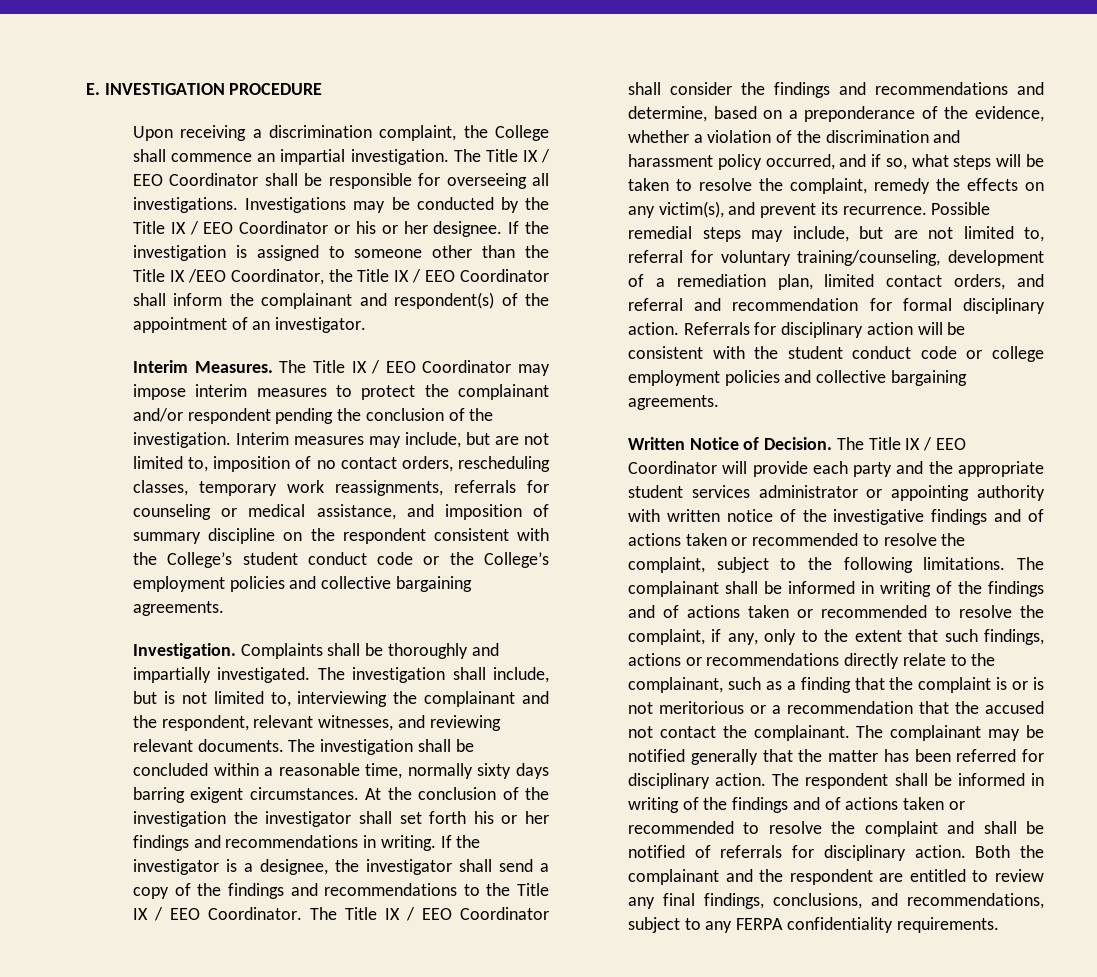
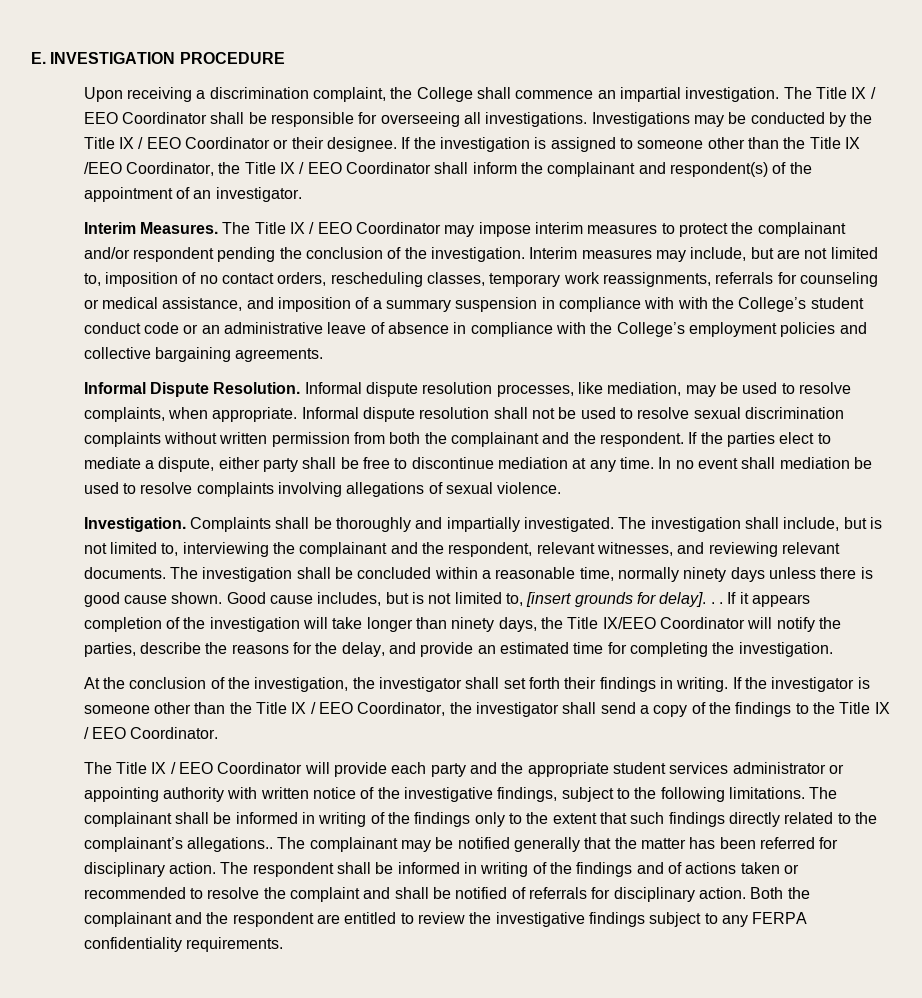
[355,221,428,234] his or her -> [291,137,324,149] their
[132,528,509,544] summary discipline on the respondent consistent -> [372,297,675,312] a summary suspension in compliance with
(440, 560) none -> [201,322,587,337] an administrative leave of absence in compliance with
(224, 608) none -> [83,382,851,397] [83,407,844,422] [83,432,831,447] [83,457,872,472] [83,482,562,497] // Informal Dispute Resolution. Informal dispute resolution processes, like mediation, may be used to resolve complaints, when appropriate. Informal dispute resolution shall not be used to resolve sexual discrimination complaints without written permission from both the complainant and the respondent. If the parties elect to mediate a dispute, either party shall be free to discontinue mediation at any time. In no event shall mediation be used to resolve complaints involving allegations of sexual violence.
[477,763,549,779] [132,787,359,803] sixty days barring exigent circumstances. -> [683,567,873,582] [83,592,810,607] [83,617,841,632] [83,642,833,657] ninety days unless there is good cause shown. Good cause includes, but is not limited to, [insert grounds for delay]. . . If it appears completion of the investigation will take longer than ninety days, the Title IX/EEO Coordinator will notify the parties, describe the reasons for the delay, and provide an estimated time for completing the investigation. //
[132,811,226,827] investigation -> [254,677,349,692] investigation,
[473,811,549,824] [132,835,359,851] his or her findings and recommendations -> [564,677,656,692] their findings
[243,859,328,875] a designee, -> [83,702,446,716] someone other than the Title IX / EEO Coordinator,
[290,883,458,896] and recommendations -> (792, 709) none
[309,907,549,921] [627,82,1044,98] [627,106,1044,122] [627,130,961,143] [627,154,1044,170] [627,178,1044,194] [627,201,991,218] [627,226,1044,242] [627,250,1044,266] [627,274,1044,290] [627,298,1045,314] [627,322,966,338] [627,346,1044,362] [627,370,967,386] [627,395,719,410] [627,437,833,450] The Title IX / EEO Coordinator shall consider the findings and recommendations and determine, based on a preponderance of the evidence, whether a violation of the discrimination and harassment policy occurred, and if so, what steps will be taken to resolve the complaint, remedy the effects on any victim(s), and prevent its recurrence. Possible remedial steps may include, but are not limited to, referral for voluntary training/counseling, development of a remediation plan, limited contact orders, and referral and recommendation for formal disciplinary action. Referrals for disciplinary action will be consistent with the student conduct code or college employment policies and collective bargaining agreements. // Written Notice of Decision. -> (219, 733) //
[931,509,1044,525] [627,533,966,546] [627,557,705,573] findings and of actions taken or recommended to resolve the complaint, -> [497,787,558,802] findings,
[627,605,1044,618] [627,629,758,645] and of actions taken or recommended to resolve the complaint, if any, -> (471, 819) none
[984,629,1044,645] [627,653,996,669] [627,677,1044,693] [627,701,1044,714] [627,725,850,741] findings, actions or recommendations directly relate to the complainant, such as a finding that the complaint is or is not meritorious or a recommendation that the accused not contact the complainant. -> [668,812,877,827] [83,837,274,852] findings directly related to the complainant’s allegations..
[627,893,1044,909] any final findings, conclusions, and recommendations, -> [469,912,646,927] the investigative findings

